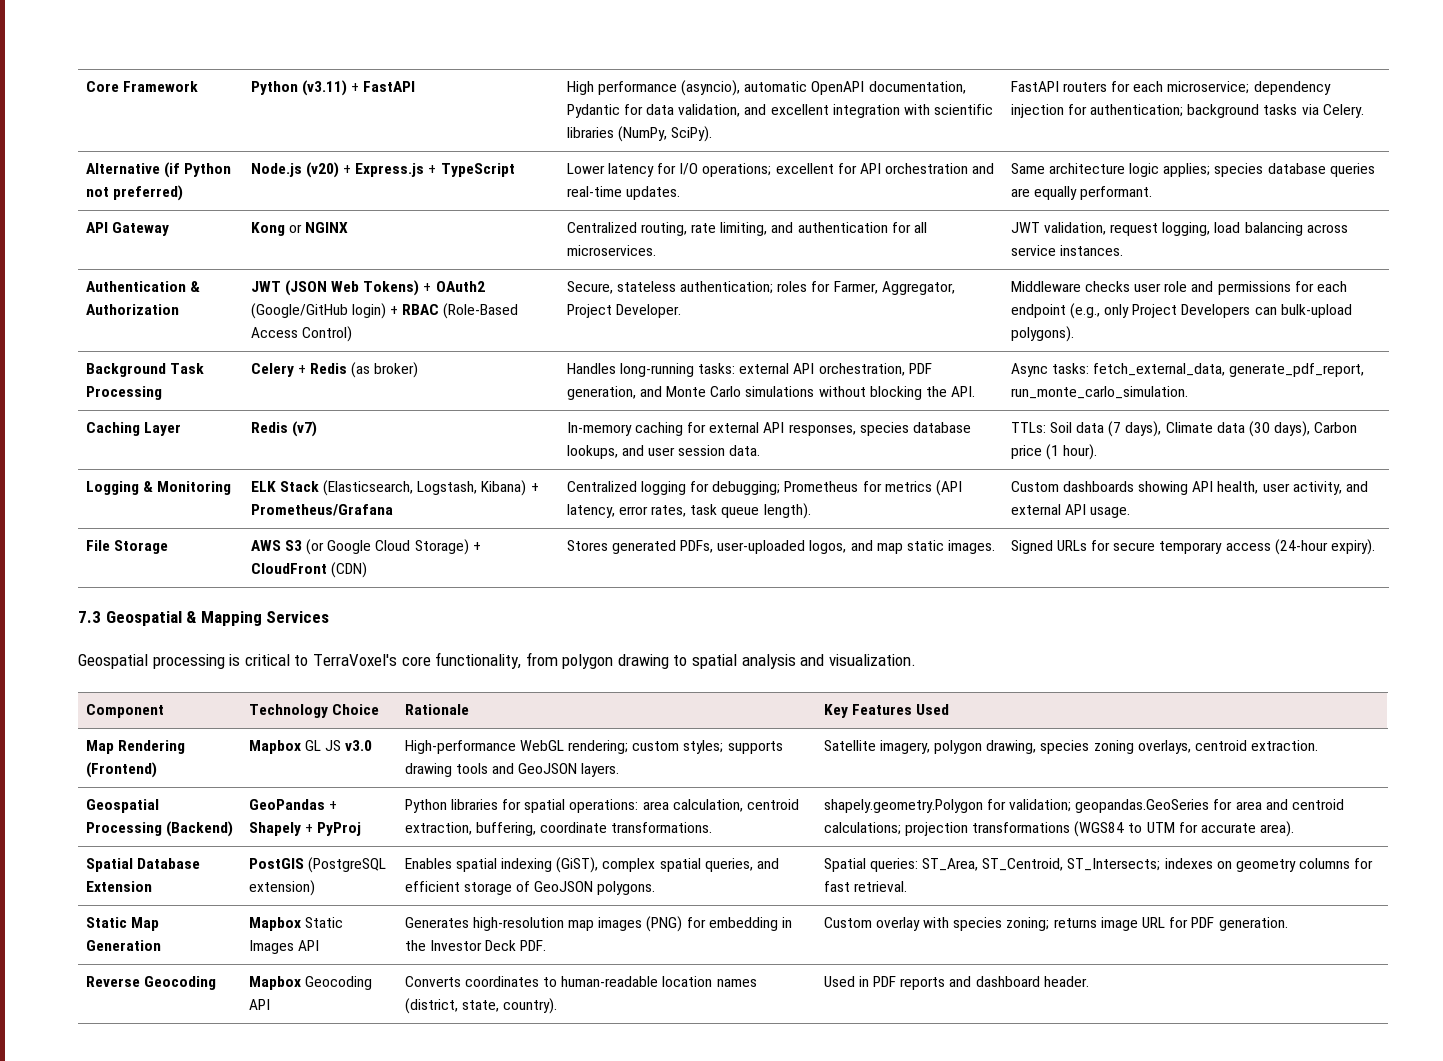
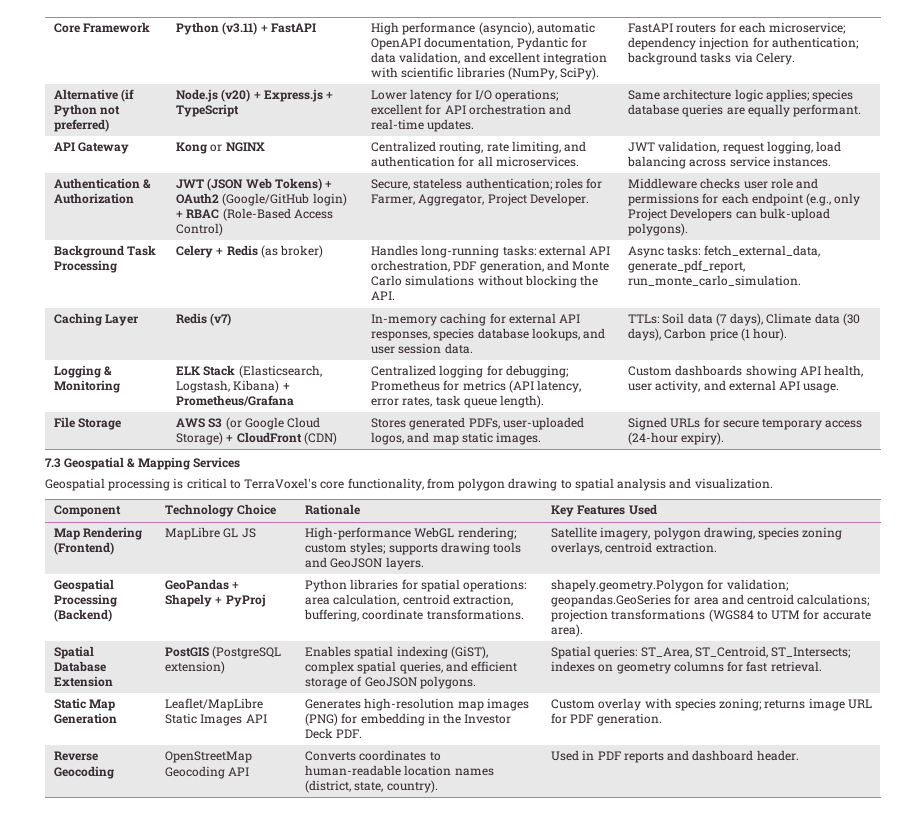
[248,740,301,754] Mapbox -> [165,527,221,540] MapLibre
[345,740,373,751] v3.0 -> (256, 533) none
[248,917,301,931] Mapbox -> [165,698,264,711] Leaflet/MapLibre
[248,976,301,990] Mapbox -> [165,751,253,763] OpenStreetMap

